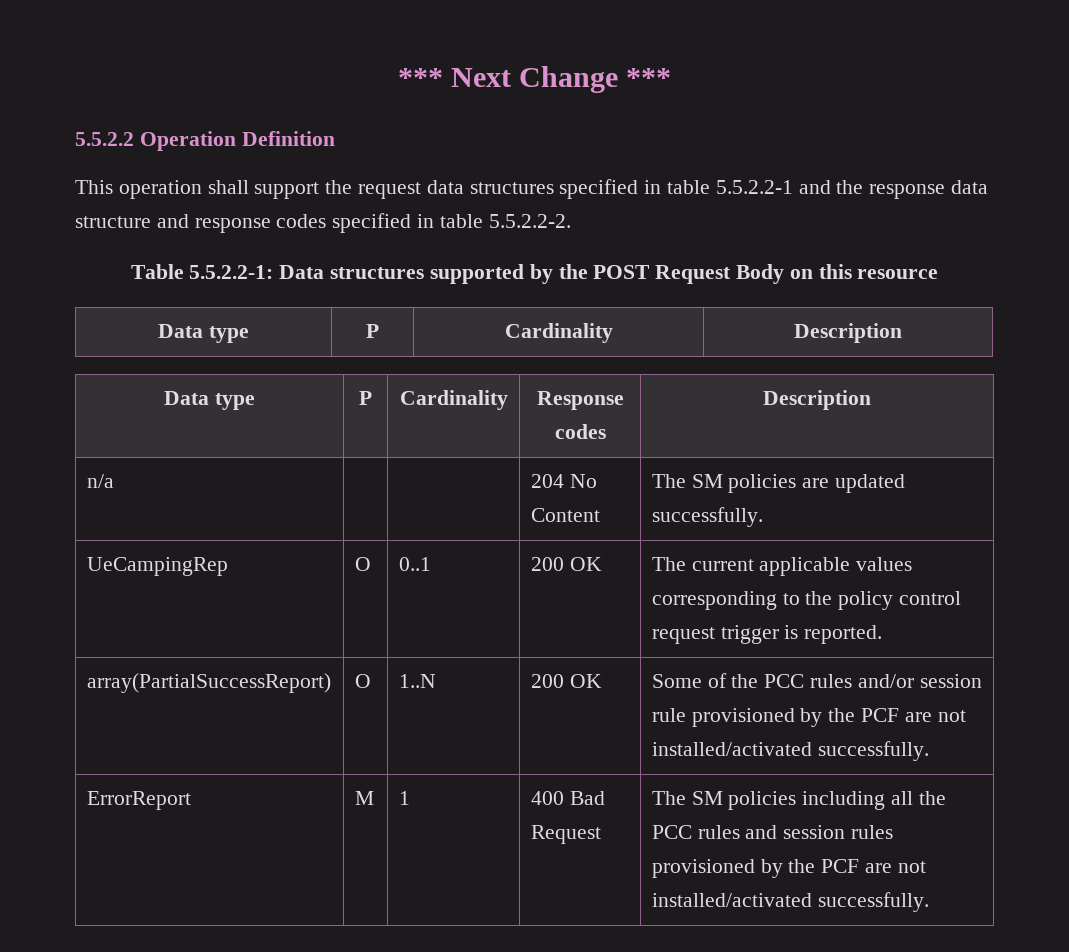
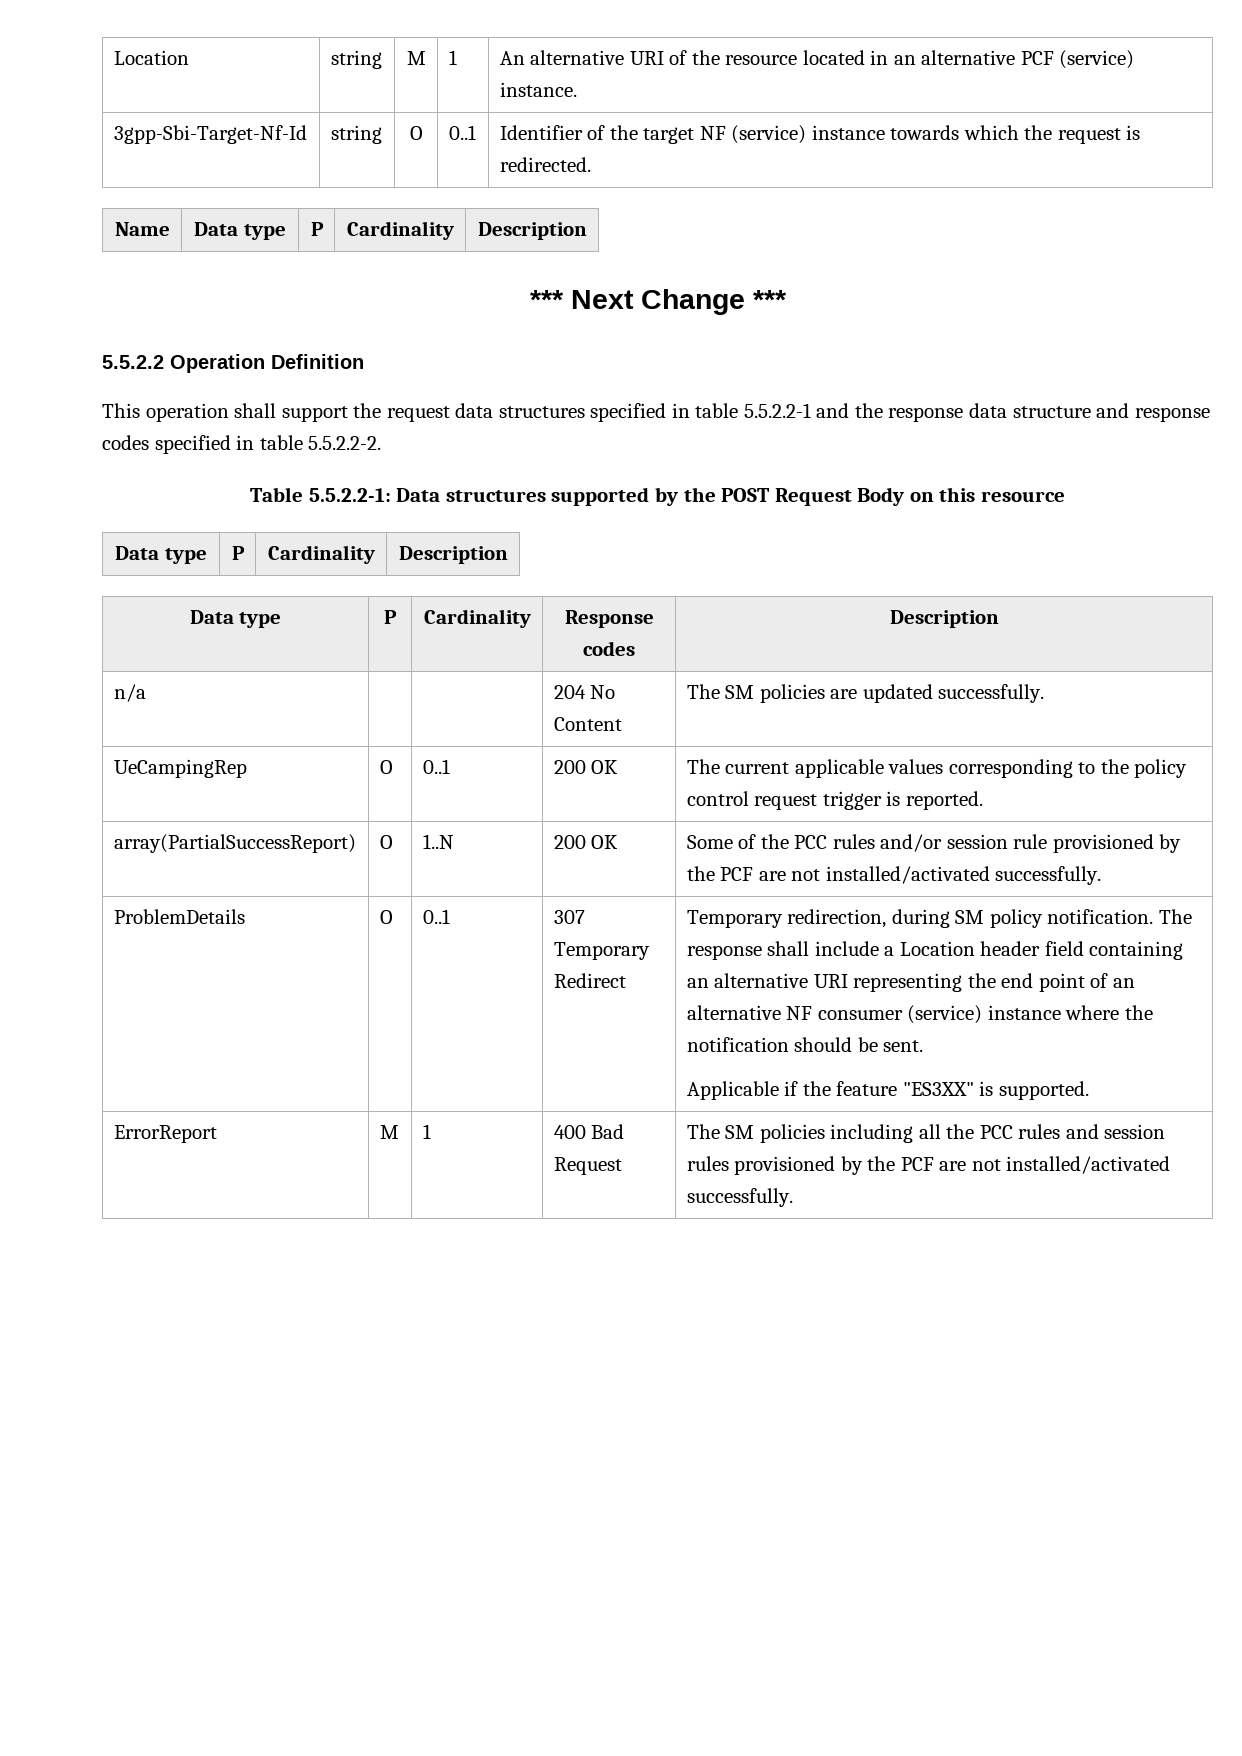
(397, 77) none -> [113,50,189,65] [330,50,382,69] [406,51,426,65] [448,50,457,65] [499,50,1135,69] [499,82,577,97] [113,125,307,144] [330,125,382,144] [409,126,423,140] [448,125,476,140] [499,125,1141,144] [499,157,591,172] [114,222,170,236] [194,222,286,240] [310,222,324,236] [346,221,454,240] [477,222,587,240] Location | string | M | 1 | An alternative URI of the resource located in an alternative PCF (service) instance. // 3gpp-Sbi-Target-Nf-Id | string | O | 0..1 | Identifier of the target NF (service) instance towards which the request is redirected. // Name | Data type | P | Cardinality | Description //
(929, 751) none -> [113,909,245,924] [379,910,393,924] [422,909,450,924] [553,910,585,924] [553,942,650,960] [553,973,626,988] [686,909,1192,928] [686,941,1184,960] [686,973,1135,992] [686,1005,1153,1024] [686,1037,924,1052] [686,1081,1089,1100] // ProblemDetails | O | 0..1 | 307 Temporary Redirect | Temporary redirection, during SM policy notification. The response shall include a Location header field containing an alternative URI representing the end point of an alternative NF consumer (service) instance where the notification should be sent. // Applicable if the feature "ES3XX" is supported.

